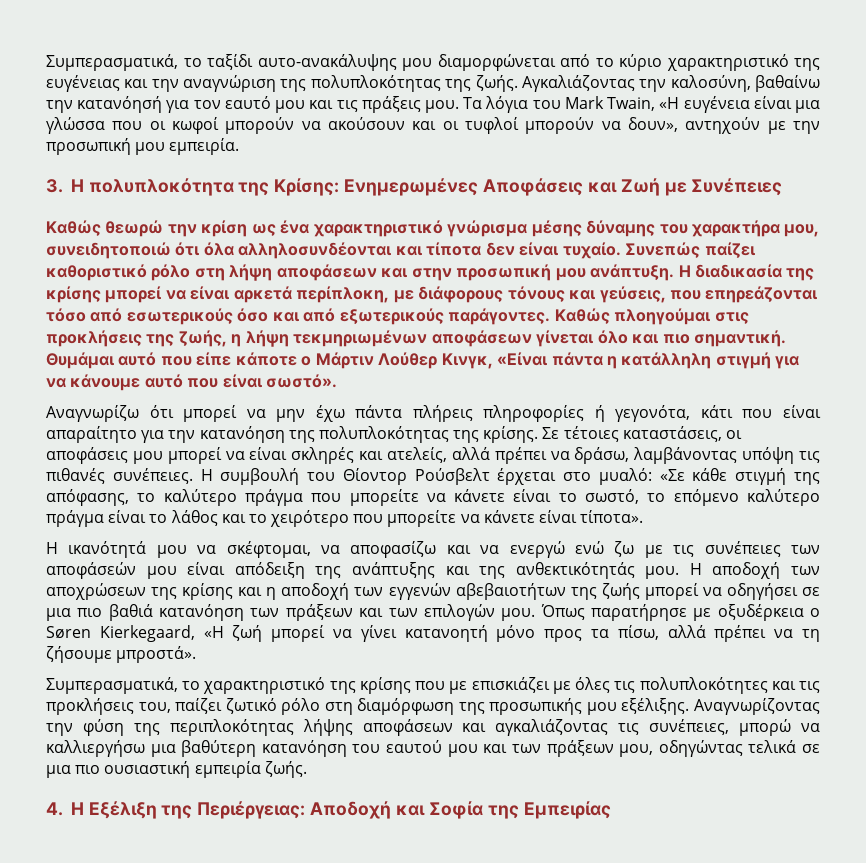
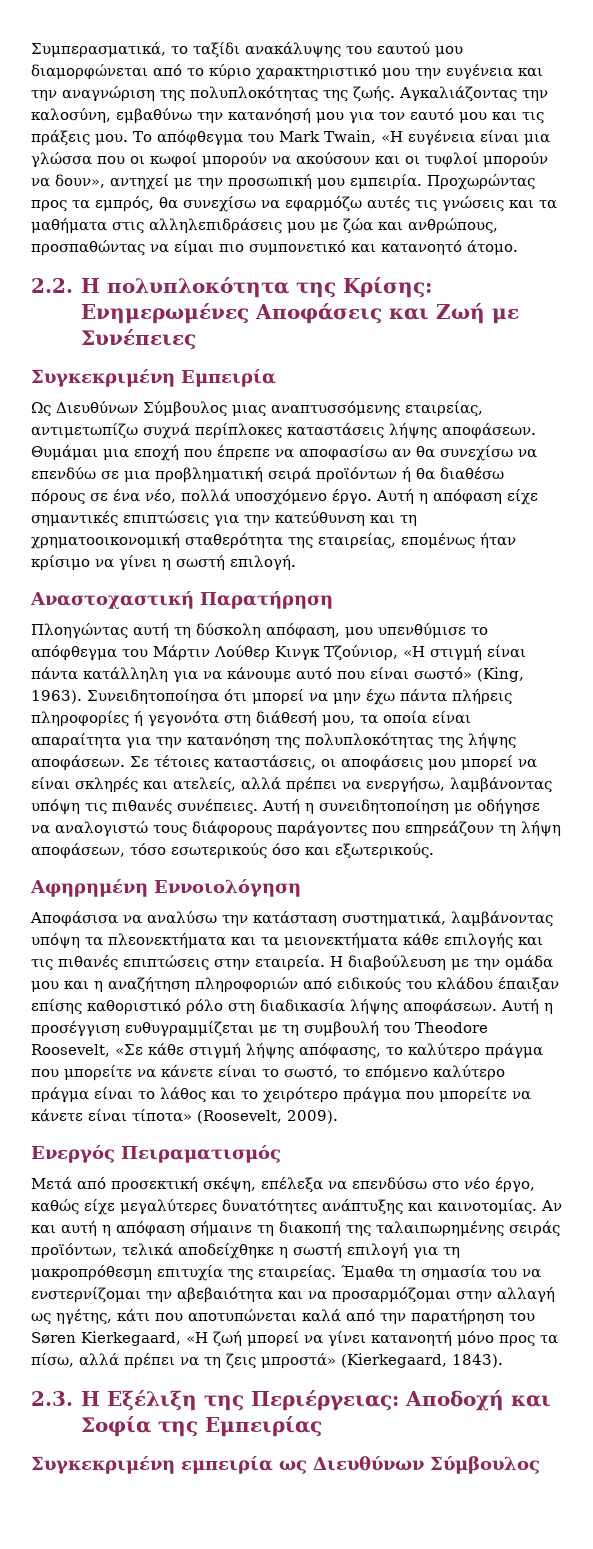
[257,54,397,71] αυτο-ανακάλυψης -> [245,42,430,58] ανακάλυψης του εαυτού
[794,58,820,71] [46,75,120,92] της ευγένειας -> [382,64,513,80] μου την ευγένεια
[755,75,820,92] βαθαίνω -> [116,108,192,124] εμβαθύνω
(163, 104) none -> [316,112,344,123] μου
[463,96,529,113] Τα λόγια -> [133,130,243,146] Το απόφθεγμα
[685,117,761,134] αντηχούν -> [110,174,169,190] αντηχεί
[46,179,63,193] // 3. -> [427,174,535,190] [31,196,557,212] [31,218,498,234] [31,240,518,256] [31,278,73,293] Προχωρώντας προς τα εμπρός, θα συνεχίσω να εφαρμόζω αυτές τις γνώσεις και τα μαθήματα στις αλληλεπιδράσεις μου με ζώα και ανθρώπους, προσπαθώντας να είμαι πιο συμπονετικό και κατανοητό άτομο. // 2.2.
[46,220,820,237] [46,242,755,259] [46,264,815,281] [46,286,818,303] [46,308,749,325] [46,330,787,347] [46,352,771,369] Καθώς θεωρώ την κρίση ως ένα χαρακτηριστικό γνώρισμα μέσης δύναμης του χαρακτήρα μου, συνειδητοποιώ ότι όλα αλληλοσυνδέονται και τίποτα δεν είναι τυχαίο. Συνεπώς παίζει καθοριστικό ρόλο στη λήψη αποφάσεων και στην προσωπική μου ανάπτυξη. Η διαδικασία της κρίσης μπορεί να είναι αρκετά περίπλοκη, με διάφορους τόνους και γεύσεις, που επηρεάζονται τόσο από εσωτερικούς όσο και από εξωτερικούς παράγοντες. Καθώς πλοηγούμαι στις προκλήσεις της ζωής, η λήψη τεκμηριωμένων αποφάσεων γίνεται όλο και πιο σημαντική. Θυμάμαι αυτό που είπε κάποτε ο Μάρτιν Λούθερ Κινγκ, «Είναι πάντα η κατάλληλη στιγμή -> [31,369,276,387] [31,401,483,417] [31,423,536,439] [31,445,537,461] [31,467,504,483] [31,489,538,505] [31,511,417,527] [31,533,516,549] [31,555,296,571] [30,591,333,609] [31,623,488,639] [31,645,526,661] [31,667,168,682] Συγκεκριμένη Εμπειρία // Ως Διευθύνων Σύμβουλος μιας αναπτυσσόμενης εταιρείας, αντιμετωπίζω συχνά περίπλοκες καταστάσεις λήψης αποφάσεων. Θυμάμαι μια εποχή που έπρεπε να αποφασίσω αν θα συνεχίσω να επενδύω σε μια προβληματική σειρά προϊόντων ή θα διαθέσω πόρους σε ένα νέο, πολλά υποσχόμενο έργο. Αυτή η απόφαση είχε σημαντικές επιπτώσεις για την κατεύθυνση και τη χρηματοοικονομική σταθερότητα της εταιρείας, επομένως ήταν κρίσιμο να γίνει η σωστή επιλογή. // Αναστοχαστική Παρατήρηση // Πλοηγώντας αυτή τη δύσκολη απόφαση, μου υπενθύμισε το απόφθεγμα του Μάρτιν Λούθερ Κινγκ Τζούνιορ, «Η στιγμή είναι πάντα κατάλληλη
[266,374,338,388] [46,405,139,422] σωστό». // Αναγνωρίζω -> [414,667,524,682] [31,689,219,704] σωστό» (King, 1963). Συνειδητοποίησα
[615,405,822,422] [46,426,137,443] γεγονότα, κάτι που είναι απαραίτητο -> [148,711,471,727] [31,733,121,749] γεγονότα στη διάθεσή μου, τα οποία είναι απαραίτητα
[483,426,539,443] κρίσης. -> [468,733,516,749] [31,755,125,771] λήψης αποφάσεων.
[574,447,630,464] δράσω, -> [366,777,445,793] ενεργήσω,
[200,468,652,485] Η συμβουλή του Θίοντορ Ρούσβελτ έρχεται στο μυαλό: -> [262,799,540,815] [31,821,561,837] [31,843,434,859] [30,879,301,897] [30,911,553,927] [31,933,543,949] [31,955,553,971] [31,977,559,993] [31,999,553,1015] [31,1021,488,1037] [31,1044,110,1057] Αυτή η συνειδητοποίηση με οδήγησε να αναλογιστώ τους διάφορους παράγοντες που επηρεάζουν τη λήψη αποφάσεων, τόσο εσωτερικούς όσο και εξωτερικούς. // Αφηρημένη Εννοιολόγηση // Αποφάσισα να αναλύσω την κατάσταση συστηματικά, λαμβάνοντας υπόψη τα πλεονεκτήματα και τα μειονεκτήματα κάθε επιλογής και τις πιθανές επιπτώσεις στην εταιρεία. Η διαβούλευση με την ομάδα μου και η αναζήτηση πληροφοριών από ειδικούς του κλάδου έπαιξαν επίσης καθοριστικό ρόλο στη διαδικασία λήψης αποφάσεων. Αυτή η προσέγγιση ευθυγραμμίζεται με τη συμβουλή του Theodore Roosevelt,
[793,472,820,485] της -> [246,1043,294,1059] λήψης
[353,510,644,527] [46,541,820,558] [46,562,820,579] [46,583,820,600] [46,604,820,621] που μπορείτε να κάνετε είναι τίποτα». // Η ικανότητά μου να σκέφτομαι, να αποφασίζω και να ενεργώ ενώ ζω με τις συνέπειες των αποφάσεών μου είναι απόδειξη της ανάπτυξης και της ανθεκτικότητάς μου. Η αποδοχή των αποχρώσεων της κρίσης και η αποδοχή των εγγενών αβεβαιοτήτων της ζωής μπορεί να οδηγήσει σε μια πιο βαθιά κατανόηση των πράξεων και των επιλογών μου. Όπως παρατήρησε με οξυδέρκεια ο -> [343,1087,531,1103] [31,1109,338,1124] [31,1145,281,1163] [31,1177,535,1193] [31,1199,562,1215] [31,1221,560,1237] [31,1243,460,1259] [31,1265,541,1281] [31,1287,555,1303] [31,1309,535,1325] πράγμα που μπορείτε να κάνετε είναι τίποτα» (Roosevelt, 2009). // Ενεργός Πειραματισμός // Μετά από προσεκτική σκέψη, επέλεξα να επενδύσω στο νέο έργο, καθώς είχε μεγαλύτερες δυνατότητες ανάπτυξης και καινοτομίας. Αν και αυτή η απόφαση σήμαινε τη διακοπή της ταλαιπωρημένης σειράς προϊόντων, τελικά αποδείχθηκε η σωστή επιλογή για τη μακροπρόθεσμη επιτυχία της εταιρείας. Έμαθα τη σημασία του να ενστερνίζομαι την αβεβαιότητα και να προσαρμόζομαι στην αλλαγή ως ηγέτης, κάτι που αποτυπώνεται καλά από την παρατήρηση του
[46,646,197,663] [46,677,821,694] [46,698,820,715] [46,719,820,736] [46,740,821,757] [46,761,307,778] [46,802,63,816] ζήσουμε μπροστά». // Συμπερασματικά, το χαρακτηριστικό της κρίσης που με επισκιάζει με όλες τις πολυπλοκότητες και τις προκλήσεις του, παίζει ζωτικό ρόλο στη διαμόρφωση της προσωπικής μου εξέλιξης. Αναγνωρίζοντας την φύση της περιπλοκότητας λήψης αποφάσεων και αγκαλιάζοντας τις συνέπειες, μπορώ να καλλιεργήσω μια βαθύτερη κατανόηση του εαυτού μου και των πράξεων μου, οδηγώντας τελικά σε μια πιο ουσιαστική εμπειρία ζωής. // 4. -> [226,1353,503,1369] [31,1391,73,1406] ζεις μπροστά» (Kierkegaard, 1843). // 2.3.
(611, 810) none -> [31,1456,540,1474] // Συγκεκριμένη εμπειρία ως Διευθύνων Σύμβουλος

